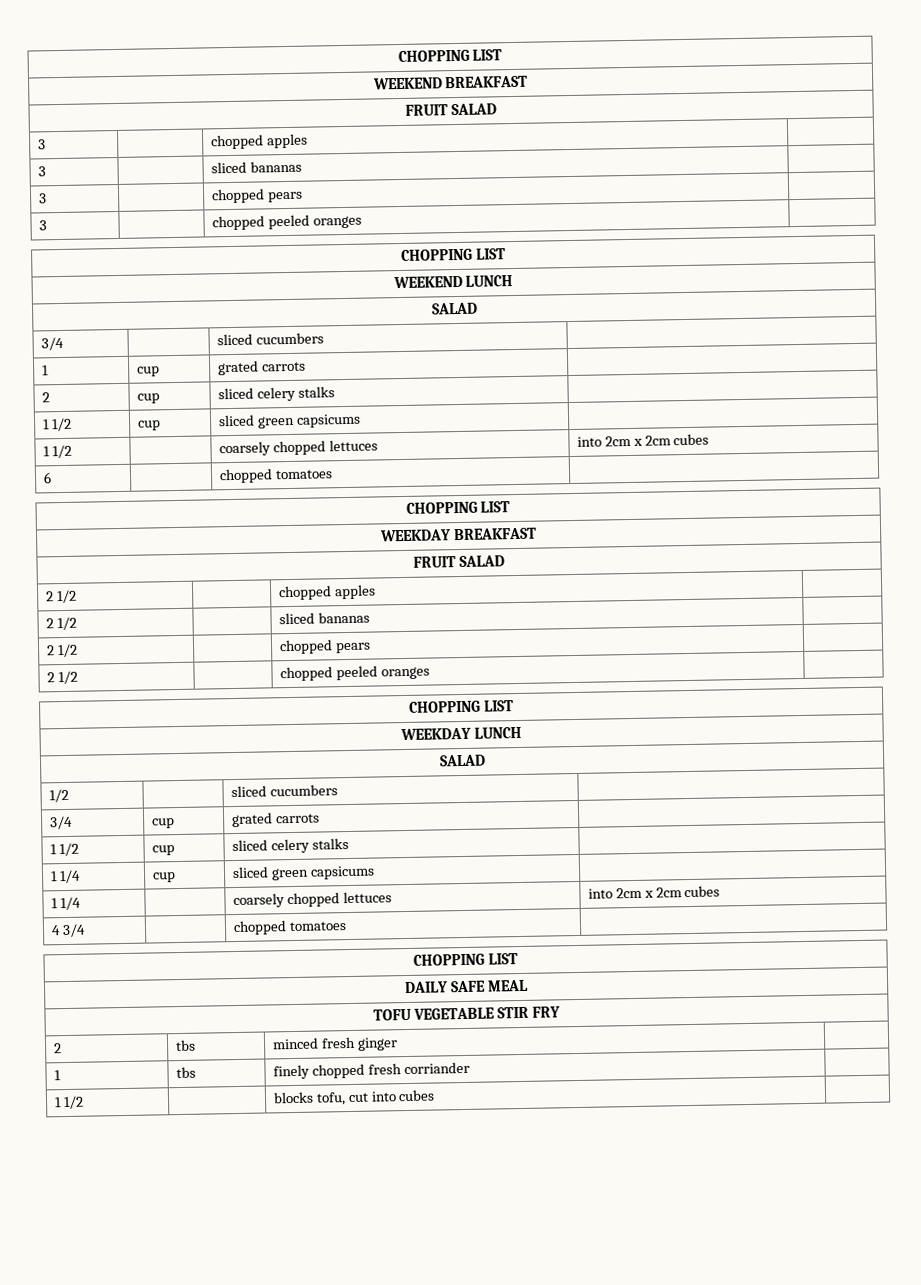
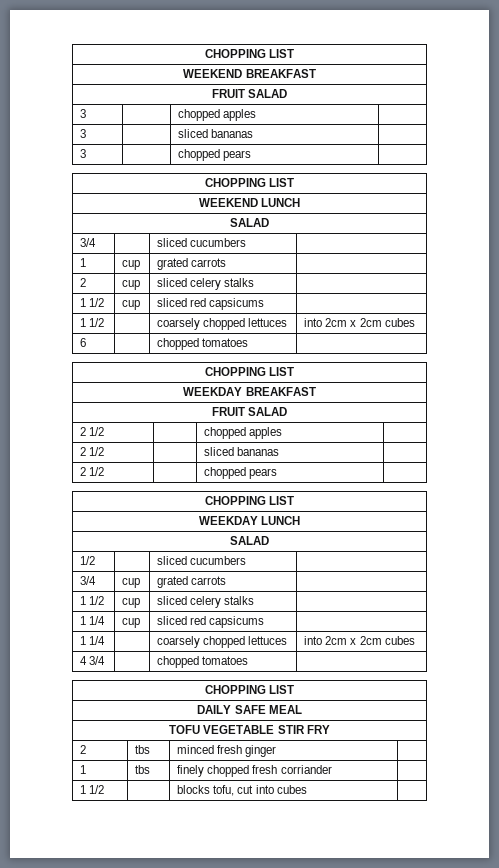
[38,220,47,231] [211,214,362,231] // 3 | | chopped peeled oranges | -> (252, 155) none
[256,415,295,429] green -> [190,298,207,307] red
[46,670,78,685] [279,665,430,682] // 2 1/2 | | chopped peeled oranges | -> (278, 473) none
[270,867,309,881] green -> [190,616,207,625] red

